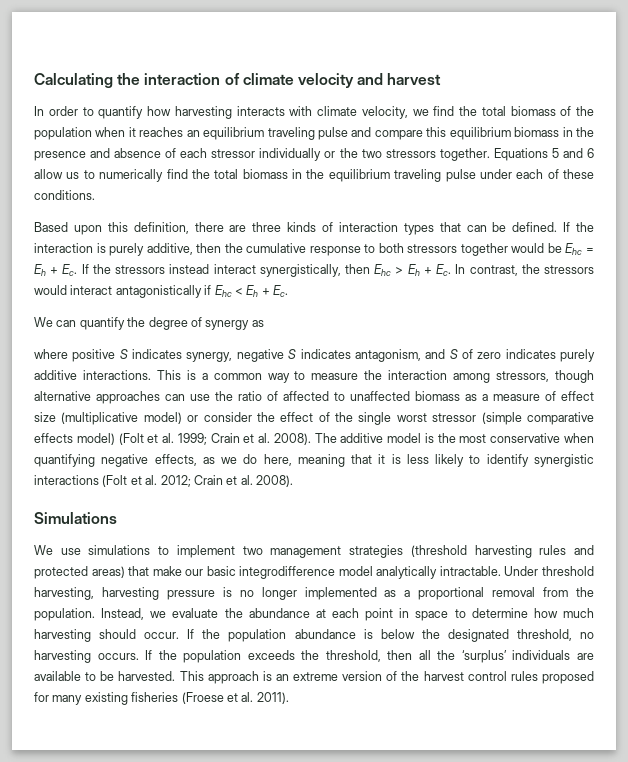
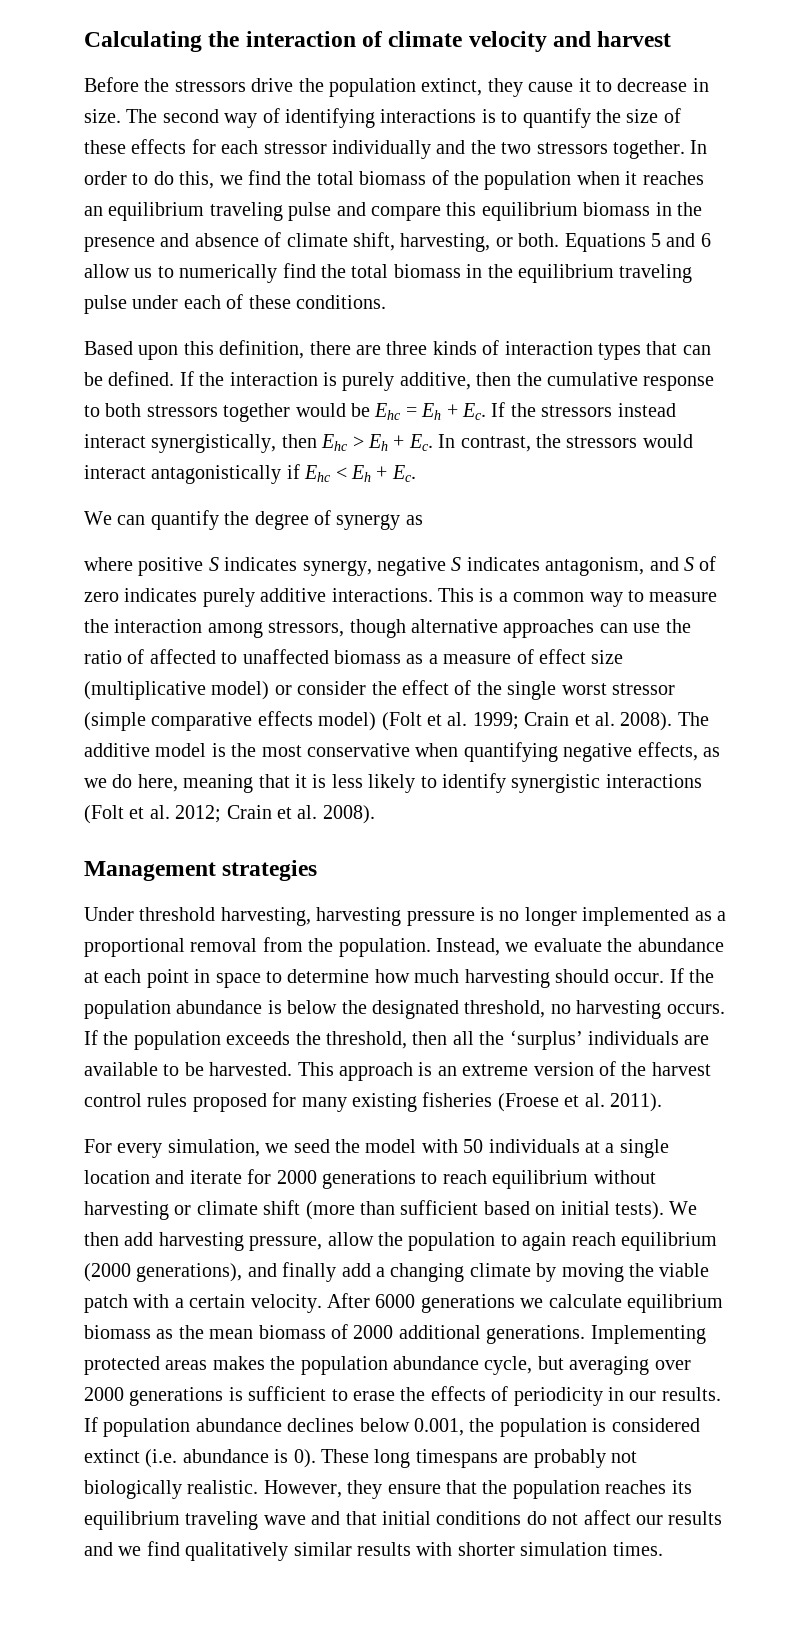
[34,106,408,119] In order to quantify how harvesting interacts with climate velocity, -> [84,77,709,97] [84,108,681,128] [84,139,708,159] [84,171,215,189] Before the stressors drive the population extinct, they cause it to decrease in size. The second way of identifying interactions is to quantify the size of these effects for each stressor individually and the two stressors together. In order to do this,
[180,148,490,161] each stressor individually or the two stressors together. -> [286,232,560,252] climate shift, harvesting, or both.
[34,512,117,524] [34,545,595,558] [34,566,501,579] Simulations // We use simulations to implement two management strategies (threshold harvesting rules and protected areas) that make our basic integrodifference model analytically intractable. -> [84,860,318,881] Management strategies //
(289, 698) none -> [84,1139,669,1158] [84,1169,656,1189] [84,1200,698,1220] [84,1232,717,1251] [84,1262,710,1282] [84,1293,723,1313] [84,1324,706,1344] [84,1356,691,1375] [84,1386,721,1406] [84,1417,700,1437] [84,1449,637,1468] [84,1480,692,1499] [84,1510,723,1530] [84,1541,663,1561] // For every simulation, we seed the model with 50 individuals at a single location and iterate for 2000 generations to reach equilibrium without harvesting or climate shift (more than sufficient based on initial tests). We then add harvesting pressure, allow the population to again reach equilibrium (2000 generations), and finally add a changing climate by moving the viable patch with a certain velocity. After 6000 generations we calculate equilibrium biomass as the mean biomass of 2000 additional generations. Implementing protected areas makes the population abundance cycle, but averaging over 2000 generations is sufficient to erase the effects of periodicity in our results. If population abundance declines below 0.001, the population is considered extinct (i.e. abundance is 0). These long timespans are probably not biologically realistic. However, they ensure that the population reaches its equilibrium traveling wave and that initial conditions do not affect our results and we find qualitatively similar results with shorter simulation times.

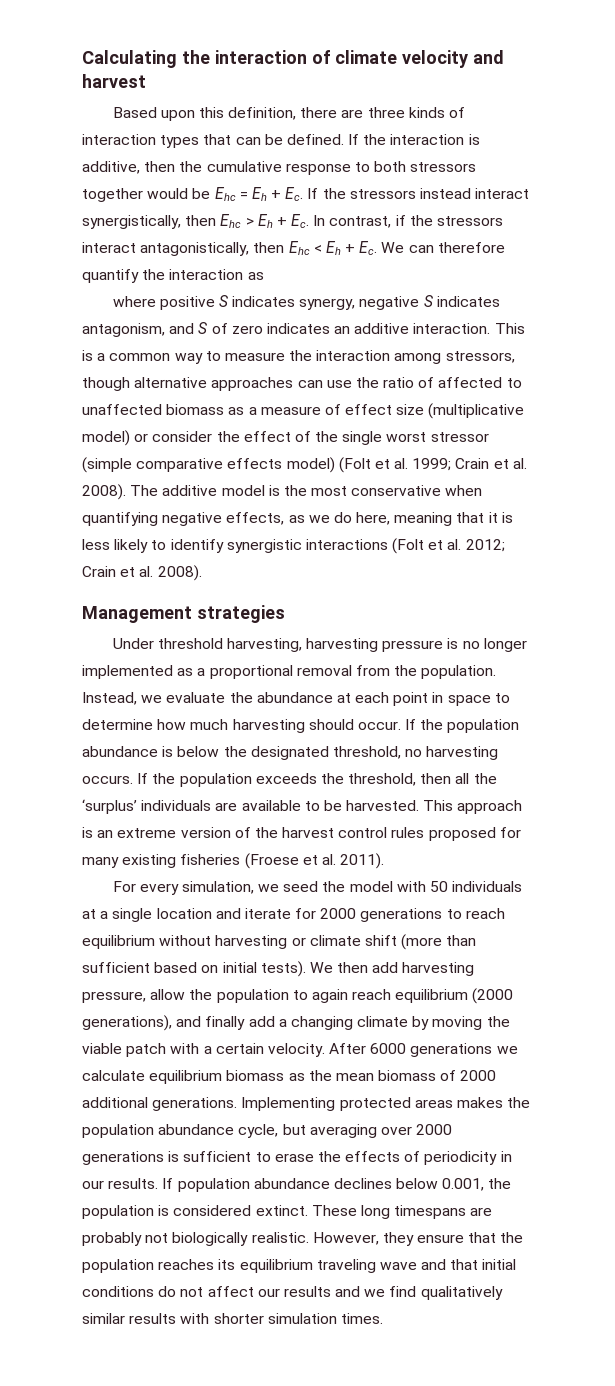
[84,77,709,97] [84,108,681,128] [84,139,708,159] [84,170,704,190] [84,202,702,221] [84,232,711,252] [84,263,693,283] [84,294,386,314] // Before the stressors drive the population extinct, they cause it to decrease in size. The second way of identifying interactions is to quantify the size of these effects for each stressor individually and the two stressors together. In order to do this, we find the total biomass of the population when it reaches an equilibrium traveling pulse and compare this equilibrium biomass in the presence and absence of climate shift, harvesting, or both. Equations 5 and 6 allow us to numerically find the total biomass in the equilibrium traveling pulse under each of these conditions. -> (146, 81) none
[342,372,395,391] purely -> (480, 139) none
[535,434,693,448] [84,464,300,484] the stressors would interact antagonistically if -> [395,215,504,226] [82,242,285,256] if the stressors interact antagonistically, then
(416, 473) // -> (378, 248) none
[150,510,401,530] quantify the degree of synergy -> [437,242,505,253] [82,269,244,283] therefore quantify the interaction
[202,588,433,607] purely additive interactions. -> [334,323,491,334] an additive interaction.
[84,1449,316,1468] extinct (i.e. abundance is 0). -> [255,1205,308,1216] extinct.

